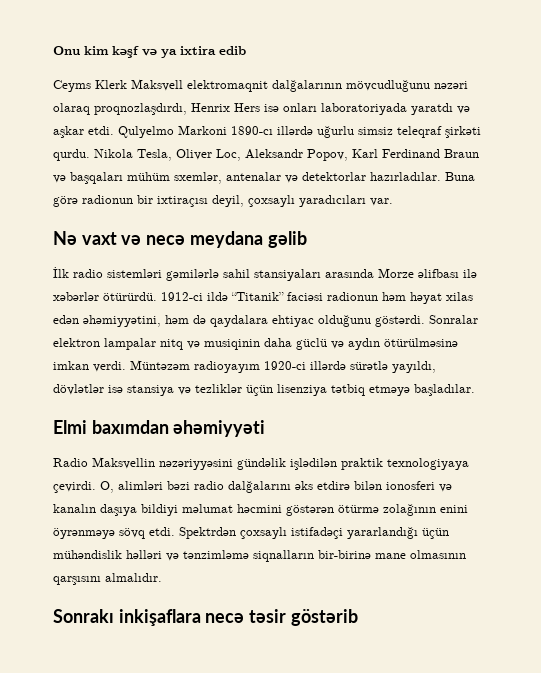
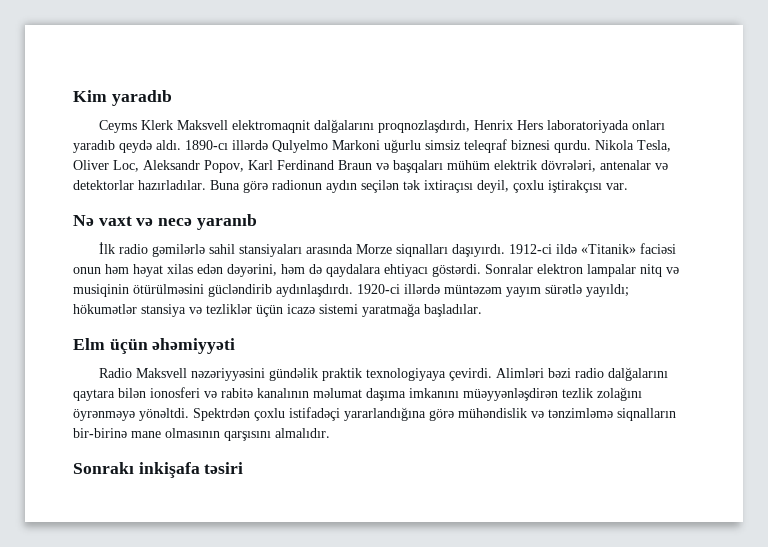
[53,46,246,58] [53,79,468,92] [53,103,470,115] [53,125,313,138] Onu kim kəşf və ya ixtira edib // Ceyms Klerk Maksvell elektromaqnit dalğalarının mövcudluğunu nəzəri olaraq proqnozlaşdırdı, Henrix Hers isə onları laboratoriyada yaratdı və aşkar etdi. Qulyelmo Markoni 1890-cı illərdə -> [73,90,172,106] [98,119,665,133] [73,140,380,153] Kim yaradıb // Ceyms Klerk Maksvell elektromaqnit dalğalarını proqnozlaşdırdı, Henrix Hers laboratoriyada onları yaradıb qeydə aldı. 1890-cı illərdə Qulyelmo Markoni
[445,126,481,138] şirkəti -> [511,140,550,150] biznesi
[174,172,222,184] sxemlər, -> [494,160,596,172] elektrik dövrələri,
[137,195,366,207] bir ixtiraçısı deyil, çoxsaylı yaradıcıları -> [326,180,602,193] aydın seçilən tək ixtiraçısı deyil, çoxlu iştirakçısı
[189,231,307,248] meydana gəlib -> [196,214,257,230] yaranıb
[107,269,162,278] sistemləri -> (148, 249) none
[418,269,477,278] [53,292,378,301] əlifbası ilə xəbərlər ötürürdü. 1912-ci ildə “Titanik” faciəsi radionun -> [395,243,676,257] [73,267,101,274] siqnalları daşıyırdı. 1912-ci ildə «Titanik» faciəsi onun
[83,315,161,327] əhəmiyyətini, -> [227,264,277,277] dəyərini,
[272,315,371,327] ehtiyac olduğunu -> [384,264,428,277] ehtiyacı
[264,338,458,350] [53,360,436,373] [53,384,123,395] daha güclü və aydın ötürülməsinə imkan verdi. Müntəzəm radioyayım 1920-ci illərdə sürətlə yayıldı, dövlətlər isə -> [133,284,629,297] [73,304,137,314] ötürülməsini gücləndirib aydınlaşdırdı. 1920-ci illərdə müntəzəm yayım sürətlə yayıldı; hökumətlər
[277,384,410,396] lisenziya tətbiq etməyə -> [287,303,421,317] icazə sistemi yaratmağa
[53,420,169,434] Elmi baxımdan -> [73,338,148,354] Elm üçün
[92,457,155,469] Maksvellin -> [135,368,187,378] Maksvell
[290,458,337,470] işlədilən -> (318, 374) none
[100,481,163,493] O, alimləri -> [495,368,544,378] Alimləri
[295,481,350,490] əks etdirə -> [73,389,115,401] qaytara
[53,504,468,516] [53,527,449,539] [53,550,162,559] kanalın daşıya bildiyi məlumat həcmini göstərən ötürmə zolağının enini öyrənməyə sövq etdi. Spektrdən çoxsaylı istifadəçi yararlandığı üçün mühəndislik həlləri -> [221,387,642,401] [73,407,527,421] rabitə kanalının məlumat daşıma imkanını müəyyənləşdirən tezlik zolağını öyrənməyə yönəltdi. Spektrdən çoxlu istifadəçi yararlandığına görə mühəndislik
[118,609,358,626] inkişaflara necə təsir göstərib -> [138,462,244,478] inkişafa təsiri

